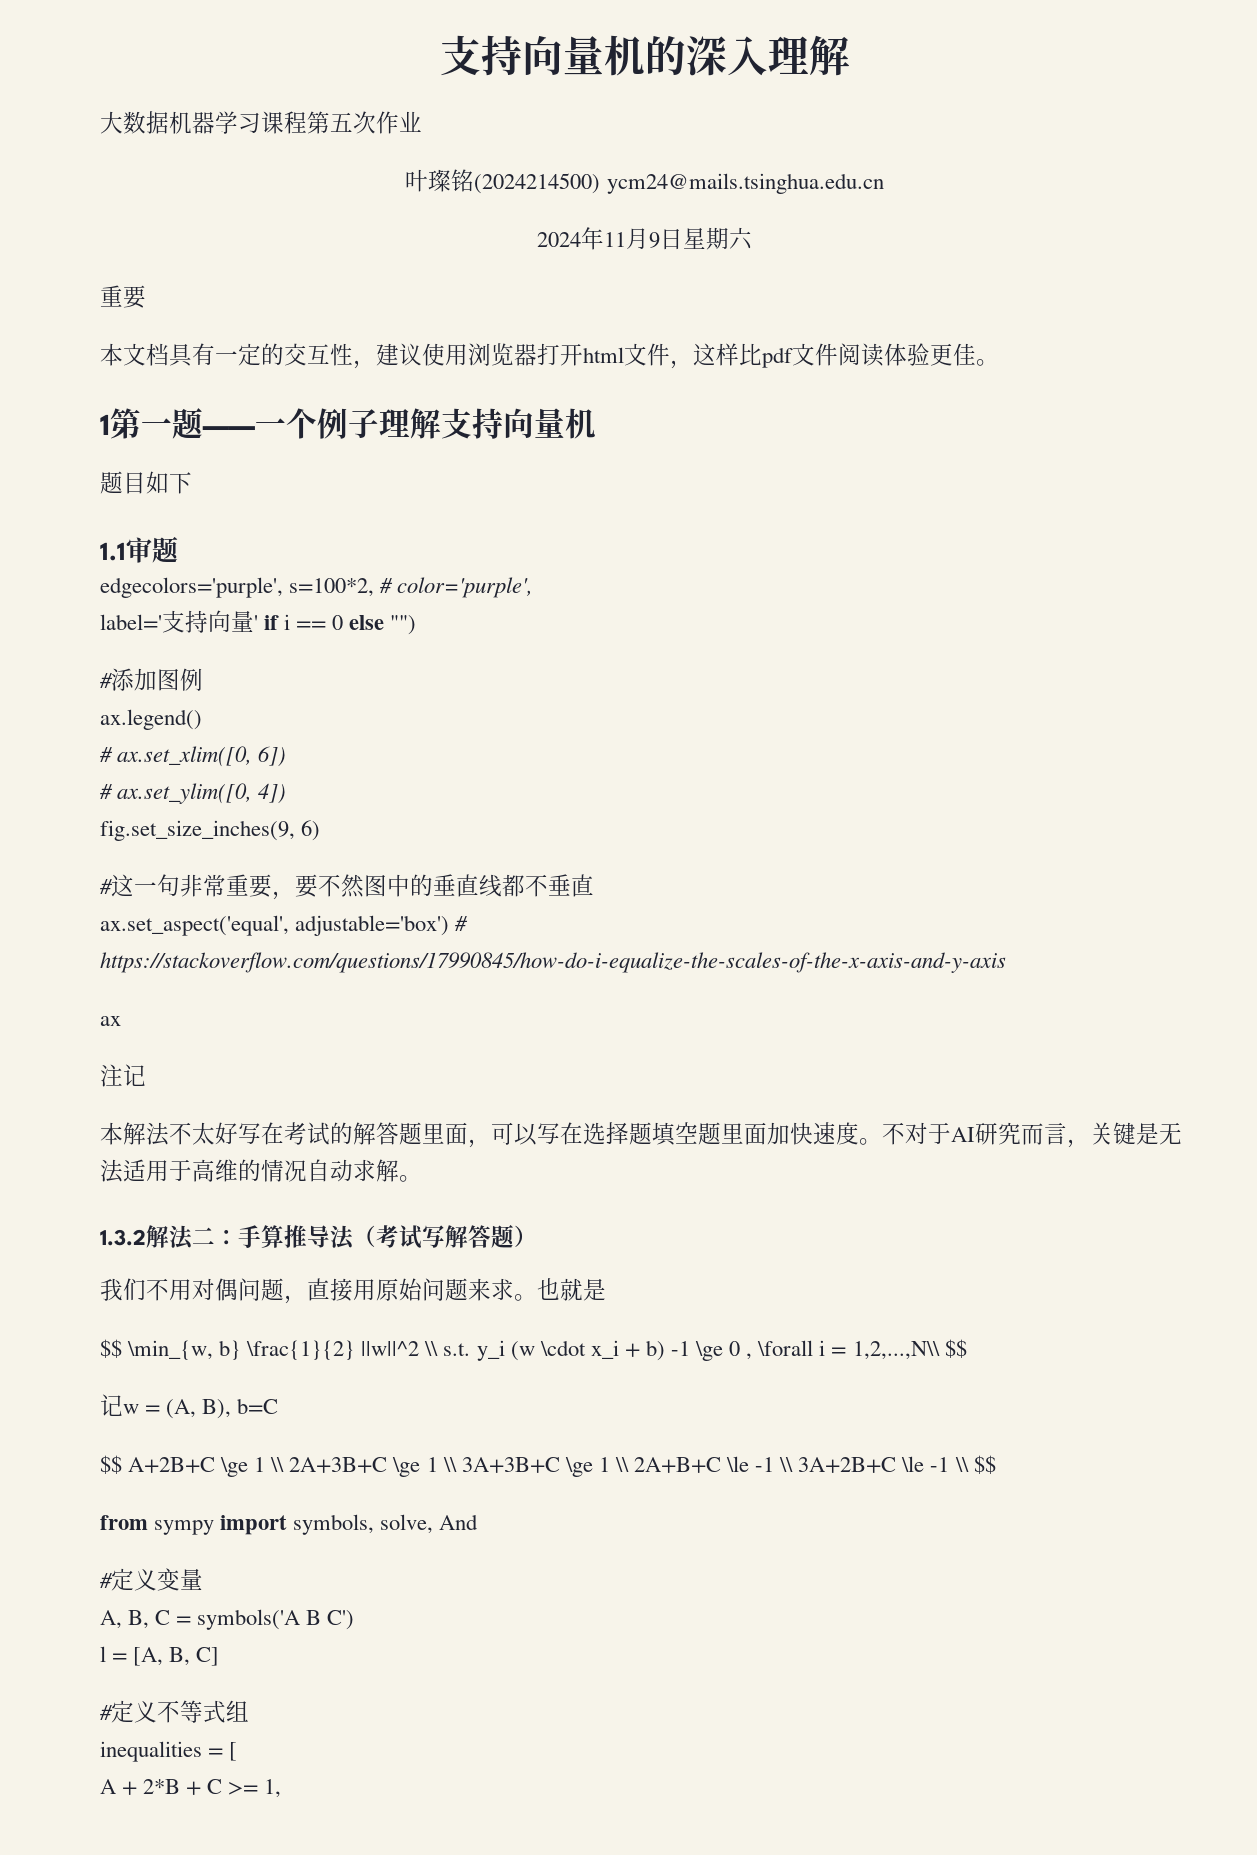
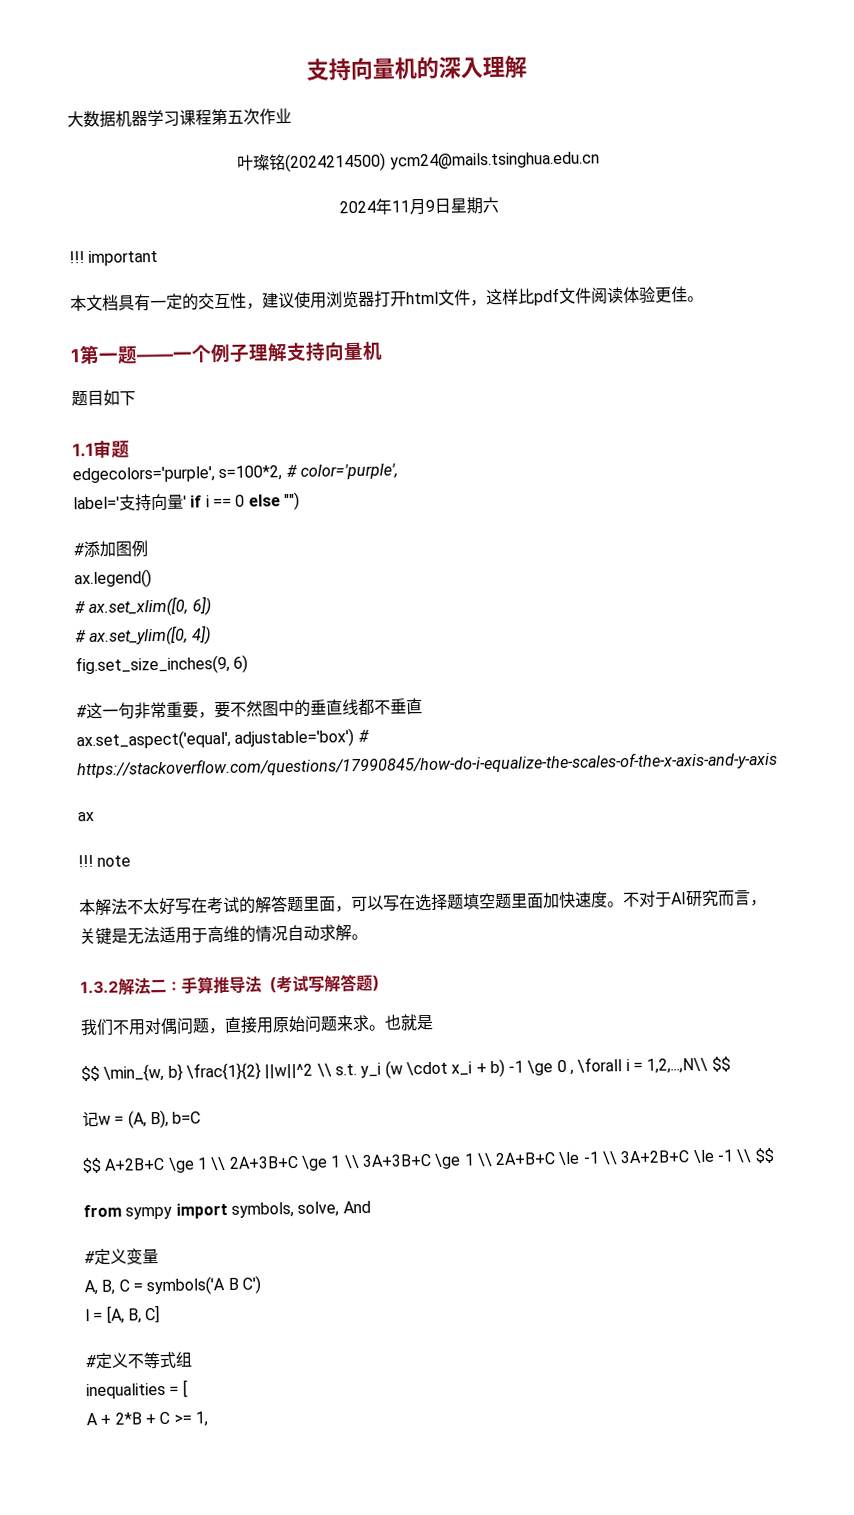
[100,285,146,309] 重要 -> [69,249,159,266] !!! important
[100,1064,146,1087] 注记 -> [78,854,132,868] !!! note

